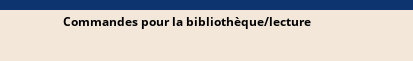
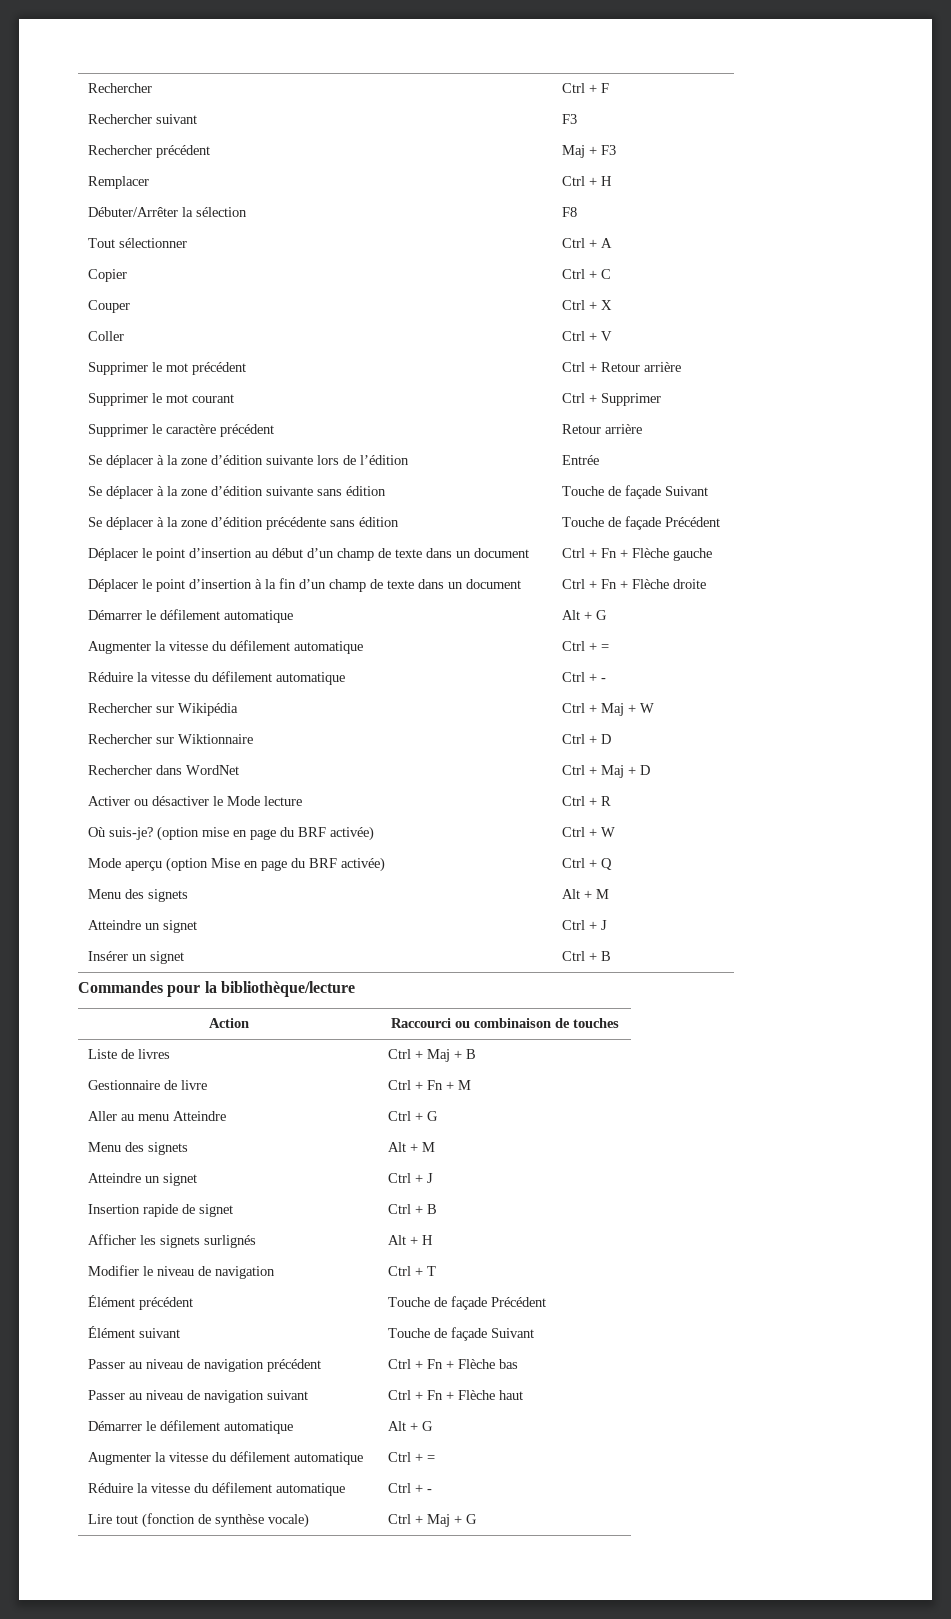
[63,17,312,29] Commandes pour la bibliothèque/lecture -> [87,83,152,93] [561,83,609,93] [87,114,197,124] [561,114,577,124] [87,145,210,158] [561,145,616,158] [87,176,149,189] [561,176,612,186] [87,207,247,217] [561,207,577,217] [87,238,187,248] [561,238,612,248] [87,269,127,282] [561,269,611,279] [87,300,130,313] [561,300,612,310] [87,331,124,341] [561,331,612,341] [87,362,246,375] [561,362,681,372] [87,393,234,406] [561,393,661,406] [87,424,274,437] [561,424,642,434] [87,455,409,468] [561,455,599,465] [87,486,386,499] [561,485,708,499] [87,517,399,530] [561,516,720,530] [87,548,529,561] [561,548,712,561] [87,578,521,592] [561,579,706,589] [87,609,293,623] [561,610,607,620] [87,640,363,654] [561,641,609,651] [87,671,345,685] [561,672,606,682] [87,703,238,716] [561,703,654,716] [87,734,253,744] [561,734,611,744] [87,765,239,775] [561,765,650,778] [87,796,302,806] [561,796,611,806] [87,826,374,841] [561,827,615,837] [87,857,385,872] [561,858,612,870] [87,889,188,902] [561,889,609,899] [87,920,197,933] [561,920,607,930] [87,951,184,964] [561,951,611,961] [78,981,355,997] [208,1018,249,1028] [390,1018,619,1028] [87,1049,170,1059] [387,1049,476,1062] [87,1080,207,1090] [387,1080,471,1090] [87,1111,226,1121] [387,1111,438,1121] [87,1142,188,1155] [387,1142,435,1152] [87,1173,197,1186] [387,1173,433,1183] [87,1204,233,1217] [387,1204,437,1214] [87,1234,256,1248] [387,1235,433,1245] [87,1265,275,1279] [387,1266,436,1276] [87,1295,193,1310] [387,1296,546,1310] [87,1326,180,1338] [387,1327,534,1341] [87,1359,321,1372] [387,1359,518,1369] [87,1390,308,1403] [387,1390,523,1400] [87,1420,293,1434] [387,1421,433,1431] [87,1451,363,1465] [387,1452,435,1462] [87,1482,345,1496] [387,1483,432,1493] [87,1513,309,1528] [387,1514,477,1527] Rechercher | Ctrl + F // Rechercher suivant | F3 // Rechercher précédent | Maj + F3 // Remplacer | Ctrl + H // Débuter/Arrêter la sélection | F8 // Tout sélectionner | Ctrl + A // Copier | Ctrl + C // Couper | Ctrl + X // Coller | Ctrl + V // Supprimer le mot précédent | Ctrl + Retour arrière // Supprimer le mot courant | Ctrl + Supprimer // Supprimer le caractère précédent | Retour arrière // Se déplacer à la zone d’édition suivante lors de l’édition | Entrée // Se déplacer à la zone d’édition suivante sans édition | Touche de façade Suivant // Se déplacer à la zone d’édition précédente sans édition | Touche de façade Précédent // Déplacer le point d’insertion au début d’un champ de texte dans un document | Ctrl + Fn + Flèche gauche // Déplacer le point d’insertion à la fin d’un champ de texte dans un document | Ctrl + Fn + Flèche droite // Démarrer le défilement automatique | Alt + G // Augmenter la vitesse du défilement automatique | Ctrl + = // Réduire la vitesse du défilement automatique | Ctrl + - // Rechercher sur Wikipédia | Ctrl + Maj + W // Rechercher sur Wiktionnaire | Ctrl + D // Rechercher dans WordNet | Ctrl + Maj + D // Activer ou désactiver le Mode lecture | Ctrl + R // Où suis-je? (option mise en page du BRF activée) | Ctrl + W // Mode aperçu (option Mise en page du BRF activée) | Ctrl + Q // Menu des signets | Alt + M // Atteindre un signet | Ctrl + J // Insérer un signet | Ctrl + B // Commandes pour la bibliothèque/lecture // Action | Raccourci ou combinaison de touches // Liste de livres | Ctrl + Maj + B // Gestionnaire de livre | Ctrl + Fn + M // Aller au menu Atteindre | Ctrl + G // Menu des signets | Alt + M // Atteindre un signet | Ctrl + J // Insertion rapide de signet | Ctrl + B // Afficher les signets surlignés | Alt + H // Modifier le niveau de navigation | Ctrl + T // Élément précédent | Touche de façade Précédent // Élément suivant | Touche de façade Suivant // Passer au niveau de navigation précédent | Ctrl + Fn + Flèche bas // Passer au niveau de navigation suivant | Ctrl + Fn + Flèche haut // Démarrer le défilement automatique | Alt + G // Augmenter la vitesse du défilement automatique | Ctrl + = // Réduire la vitesse du défilement automatique | Ctrl + - // Lire tout (fonction de synthèse vocale) | Ctrl + Maj + G

